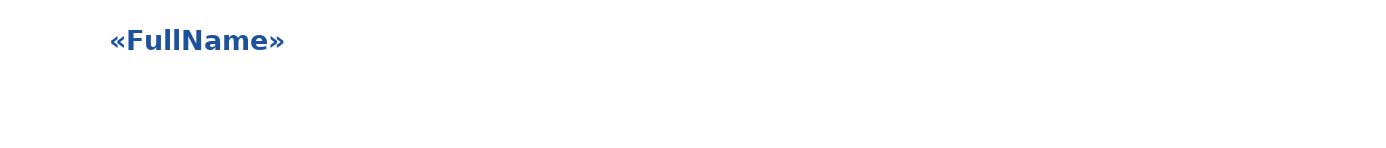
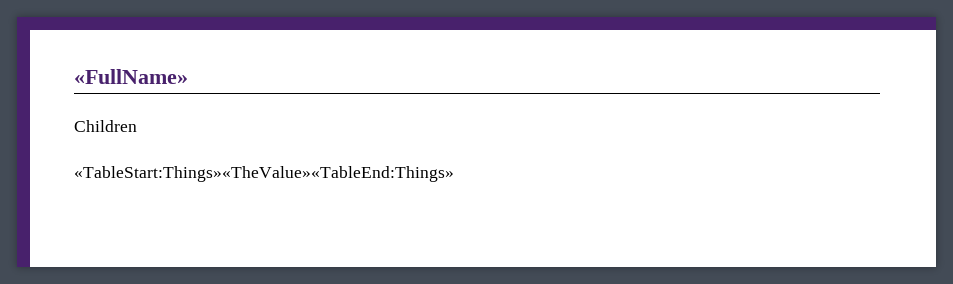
(285, 39) none -> [74,120,137,132] [74,166,454,182] // Children // «TableStart:Things»«TheValue»«TableEnd:Things»

